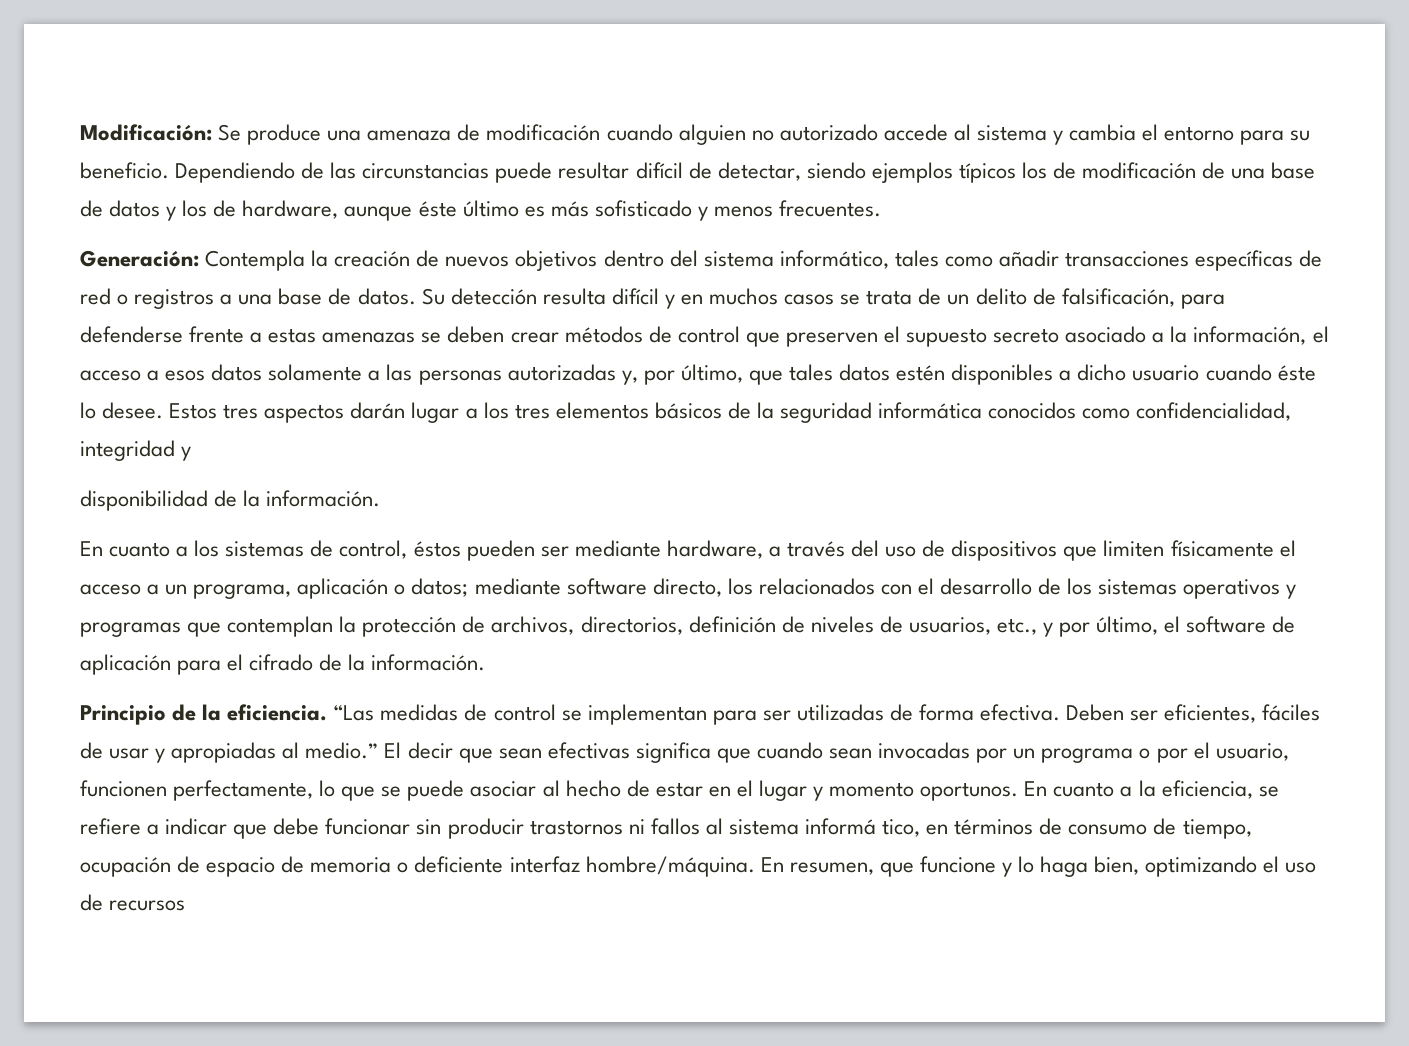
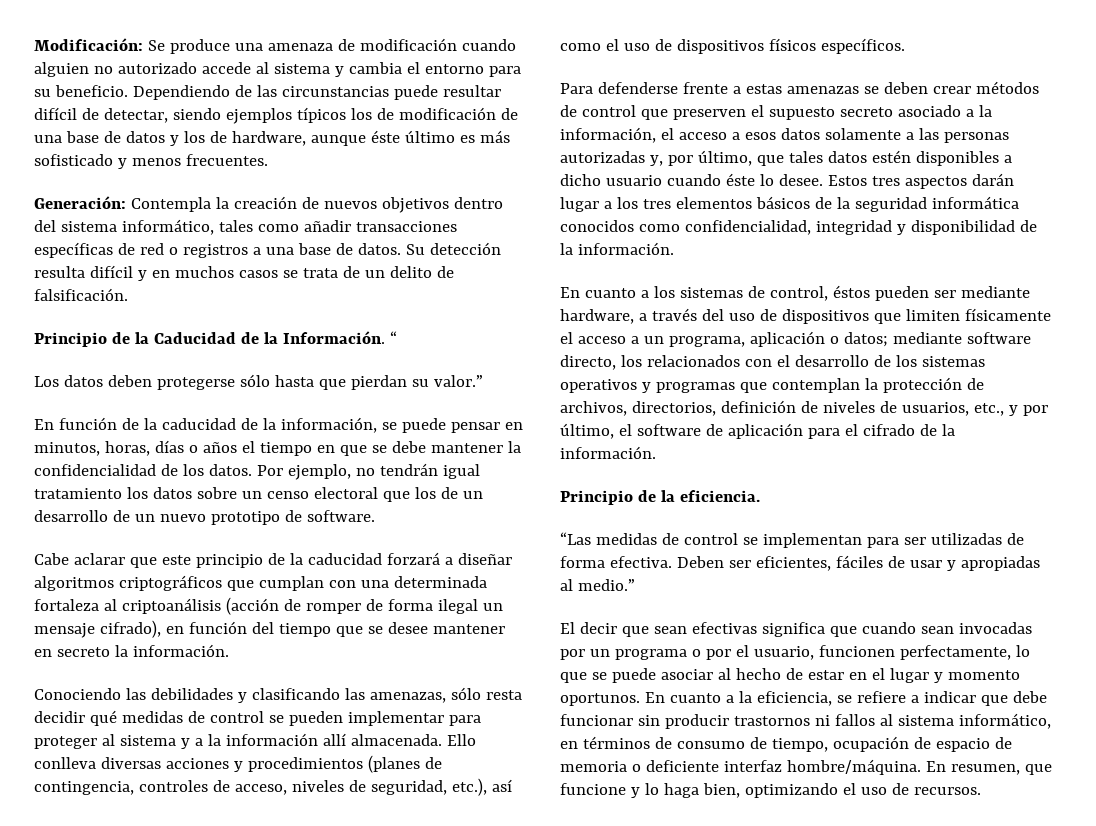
[1061,288,1225,309] falsificación, para -> [34,288,128,301] [34,331,397,347] [34,374,483,390] [34,417,523,433] [34,440,521,456] [34,463,480,480] [34,487,483,502] [34,510,375,525] [34,552,512,568] [34,575,487,591] [34,597,503,615] [34,620,505,638] [34,644,229,657] [34,687,522,703] [34,710,481,726] [34,733,476,749] [34,755,442,773] [34,778,512,796] [560,38,905,54] [560,83,593,94] falsificación. // Principio de la Caducidad de la Información. “ // Los datos deben protegerse sólo hasta que pierdan su valor.” // En función de la caducidad de la información, se puede pensar en minutos, horas, días o años el tiempo en que se debe mantener la confidencialidad de los datos. Por ejemplo, no tendrán igual tratamiento los datos sobre un censo electoral que los de un desarrollo de un nuevo prototipo de software. // Cabe aclarar que este principio de la caducidad forzará a diseñar algoritmos criptográficos que cumplan con una determinada fortaleza al criptoanálisis (acción de romper de forma ilegal un mensaje cifrado), en función del tiempo que se desee mantener en secreto la información. // Conociendo las debilidades y clasificando las amenazas, sólo resta decidir qué medidas de control se pueden implementar para proteger al sistema y a la información allí almacenada. Ello conlleva diversas acciones y procedimientos (planes de contingencia, controles de acceso, niveles de seguridad, etc.), así como el uso de dispositivos físicos específicos. // Para
(192, 453) // -> (906, 229) none
(328, 712) none -> (760, 496) //
(379, 750) none -> (635, 585) //
[804,818,921,837] informá tico, -> [958,713,1051,729] informático,
[109,900,186,911] recursos -> [913,787,981,795] recursos.

